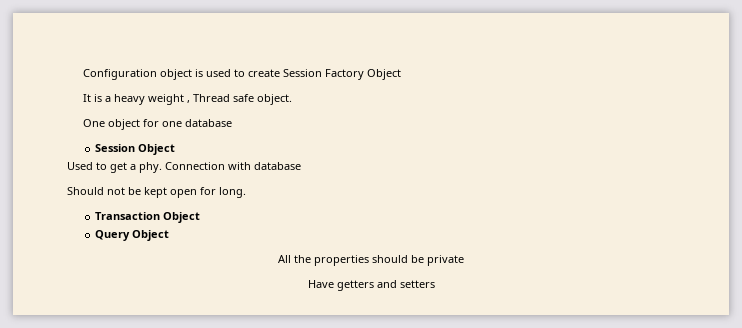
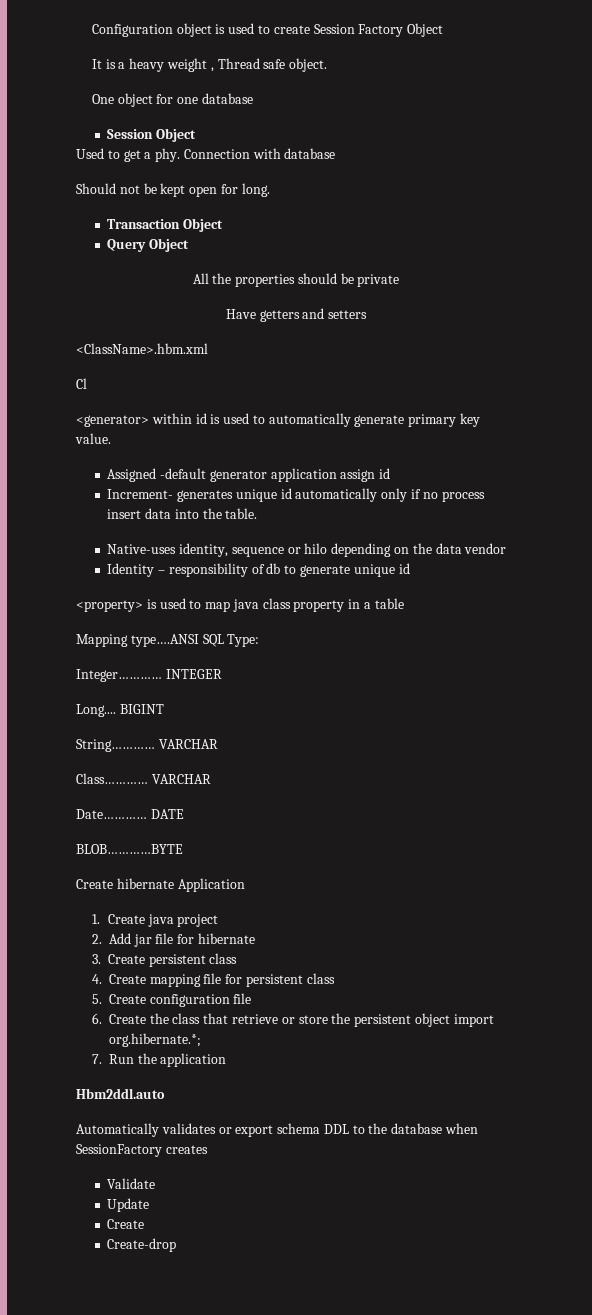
(435, 284) none -> [76,343,208,354] [76,378,87,389] [76,413,481,427] [75,433,111,444] [107,468,391,482] [107,488,485,502] [107,508,258,519] [107,543,507,557] [107,563,410,577] [76,598,404,612] [76,634,260,647] [76,669,222,682] [76,704,164,717] [76,739,218,752] [76,773,211,784] [76,809,184,819] [76,844,183,854] [76,878,245,892] [91,914,219,927] [91,933,256,947] [91,953,238,967] [91,973,335,987] [91,993,252,1007] [91,1013,494,1027] [108,1033,201,1047] [91,1053,227,1067] [76,1088,165,1099] [76,1123,479,1137] [76,1144,208,1157] [107,1178,156,1189] [107,1198,150,1212] [107,1219,145,1229] [107,1238,177,1252] // <ClassName>.hbm.xml // Cl // <generator> within id is used to automatically generate primary key value. // Assigned -default generator application assign id // Increment- generates unique id automatically only if no process insert data into the table. // Native-uses identity, sequence or hilo depending on the data vendor // Identity – responsibility of db to generate unique id // <property> is used to map java class property in a table // Mapping type….ANSI SQL Type: // Integer………… INTEGER // Long.... BIGINT // String………… VARCHAR // Class………… VARCHAR // Date………… DATE // BLOB…………BYTE // Create hibernate Application // 1. Create java project // 2. Add jar file for hibernate // 3. Create persistent class // 4. Create mapping file for persistent class // 5. Create configuration file // 6. Create the class that retrieve or store the persistent object import org.hibernate.*; // 7. Run the application // Hbm2ddl.auto // Automatically validates or export schema DDL to the database when SessionFactory creates // Validate // Update // Create // Create-drop

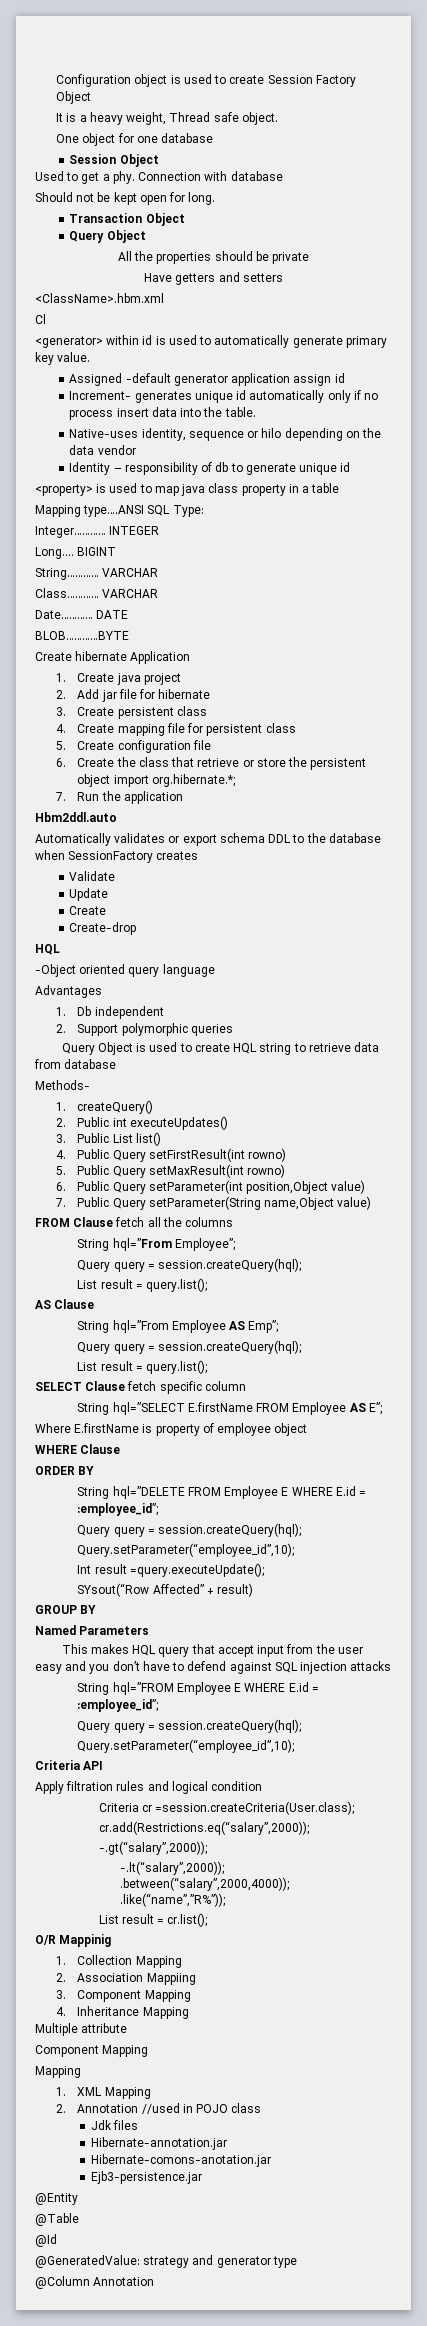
[167,58,214,72] weight , -> [126,112,167,125] weight,
(177, 1245) none -> [35,944,60,955] [35,964,215,977] [35,985,102,998] [56,1006,164,1019] [56,1023,233,1036] [61,1042,380,1055] [34,1059,117,1069] [35,1080,90,1090] [56,1100,154,1114] [56,1116,228,1130] [56,1132,161,1146] [56,1148,287,1162] [56,1164,286,1178] [56,1180,366,1194] [56,1196,372,1210] [35,1217,234,1227] [77,1238,235,1251] [77,1258,302,1272] [77,1278,208,1292] [35,1299,95,1309] [77,1320,279,1333] [77,1340,302,1354] [77,1360,208,1374] [35,1381,246,1394] [77,1402,382,1415] [35,1423,308,1436] [35,1444,121,1454] [35,1466,95,1475] [77,1486,367,1499] [77,1503,159,1516] [77,1523,302,1537] [77,1543,295,1557] [77,1563,264,1577] [77,1583,254,1597] [35,1605,97,1614] [35,1625,150,1635] [61,1644,363,1657] [35,1661,392,1674] [77,1682,319,1695] [77,1699,159,1712] [77,1719,302,1733] [77,1739,295,1753] [35,1760,104,1770] [35,1781,263,1794] [98,1801,355,1815] [98,1821,309,1835] [98,1841,207,1855] [119,1861,224,1875] [119,1877,289,1891] [119,1893,225,1907] [98,1913,208,1927] [35,1934,112,1947] [56,1955,182,1968] [56,1973,196,1985] [56,1990,191,2002] [56,2006,189,2019] [35,2023,128,2036] [35,2045,149,2057] [35,2066,81,2078] [56,2087,151,2099] [56,2103,262,2114] [90,2120,138,2130] [90,2137,227,2150] [90,2154,271,2167] [90,2171,202,2184] [35,2193,78,2205] [35,2213,79,2226] [35,2234,57,2247] [35,2255,297,2268] [35,2276,155,2289] // HQL // -Object oriented query language // Advantages // 1. Db independent // 2. Support polymorphic queries // Query Object is used to create HQL string to retrieve data from database // Methods- // 1. createQuery() // 2. Public int executeUpdates() // 3. Public List list() // 4. Public Query setFirstResult(int rowno) // 5. Public Query setMaxResult(int rowno) // 6. Public Query setParameter(int position,Object value) // 7. Public Query setParameter(String name,Object value) // FROM Clause fetch all the columns // String hql=”From Employee”; // Query query = session.createQuery(hql); // List result = query.list(); // AS Clause // String hql=”From Employee AS Emp”; // Query query = session.createQuery(hql); // List result = query.list(); // SELECT Clause fetch specific column // String hql=”SELECT E.firstName FROM Employee AS E”; // Where E.firstName is property of employee object // WHERE Clause // ORDER BY // String hql=”DELETE FROM Employee E WHERE E.id = :employee_id”; // Query query = session.createQuery(hql); // Query.setParameter(“employee_id”,10); // Int result =query.executeUpdate(); // SYsout(“Row Affected” + result) // GROUP BY // Named Parameters // This makes HQL query that accept input from the user easy and you don’t have to defend against SQL injection attacks // String hql=”FROM Employee E WHERE E.id = :employee_id”; // Query query = session.createQuery(hql); // Query.setParameter(“employee_id”,10); // Criteria API // Apply filtration rules and logical condition // Criteria cr =session.createCriteria(User.class); // cr.add(Restrictions.eq(“salary”,2000)); // -.gt(“salary”,2000)); // -.lt(“salary”,2000)); .between(“salary”,2000,4000)); .like(“name”,”R%”)); // List result = cr.list(); // O/R Mappinig // 1. Collection Mapping // 2. Association Mappiing // 3. Component Mapping // 4. Inheritance Mapping // Multiple attribute // Component Mapping // Mapping // 1. XML Mapping // 2. Annotation //used in POJO class // Jdk files // Hibernate-annotation.jar // Hibernate-comons-anotation.jar // Ejb3-persistence.jar // @Entity // @Table // @Id // @GeneratedValue: strategy and generator type // @Column Annotation

